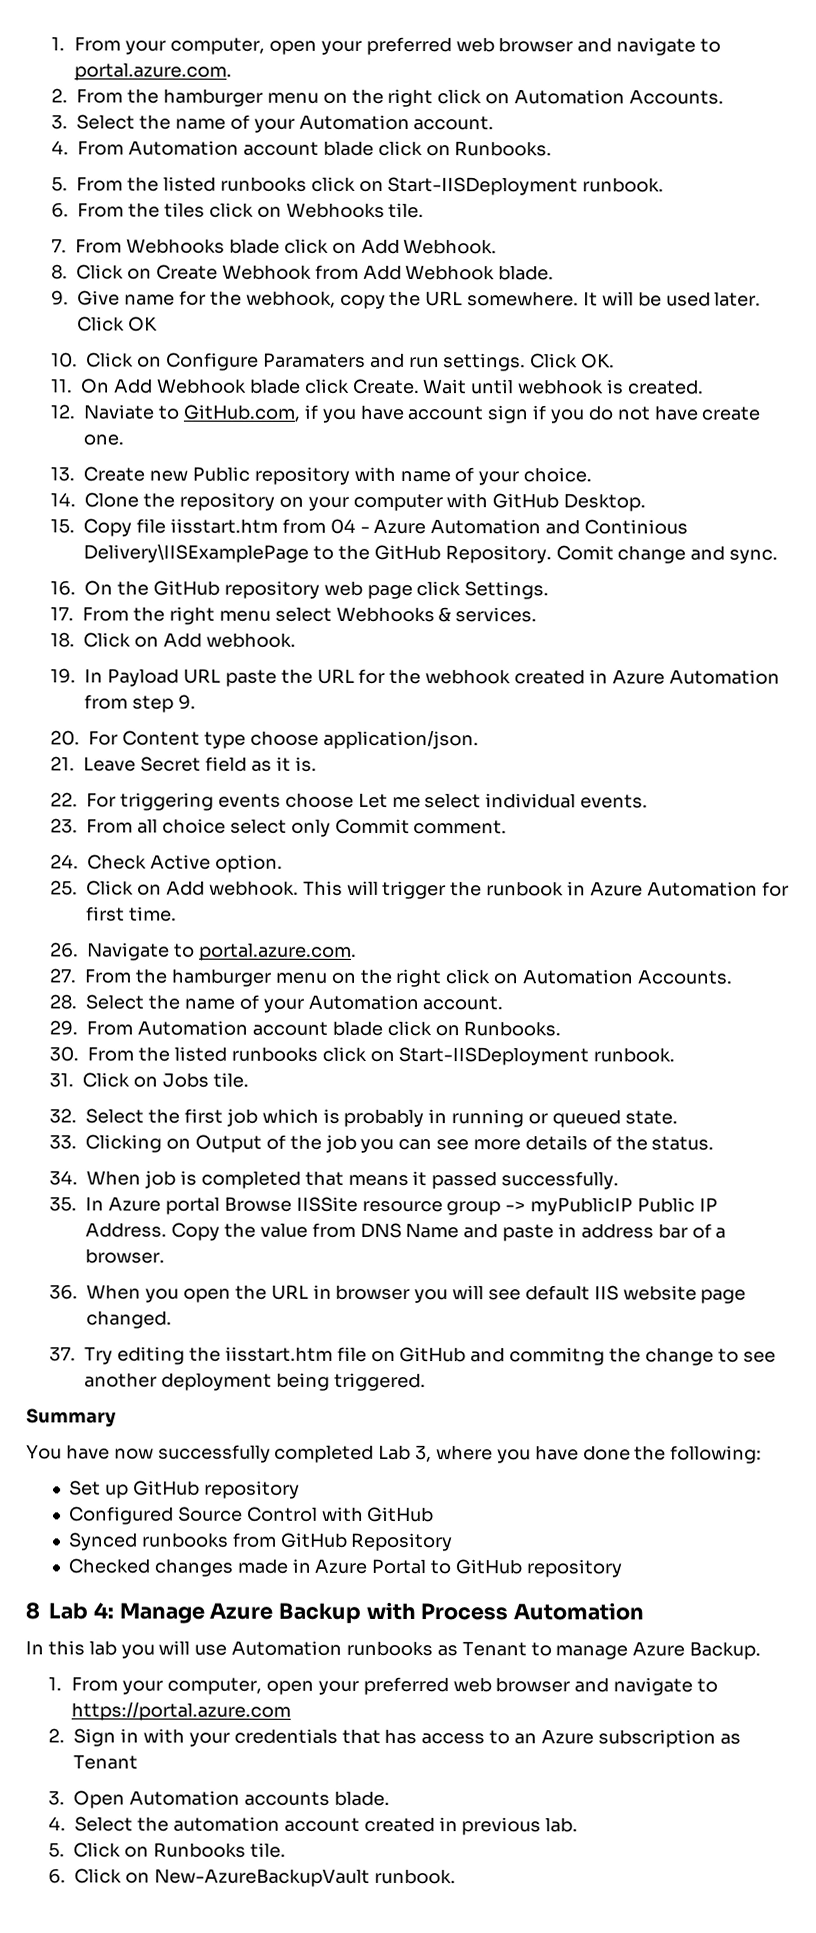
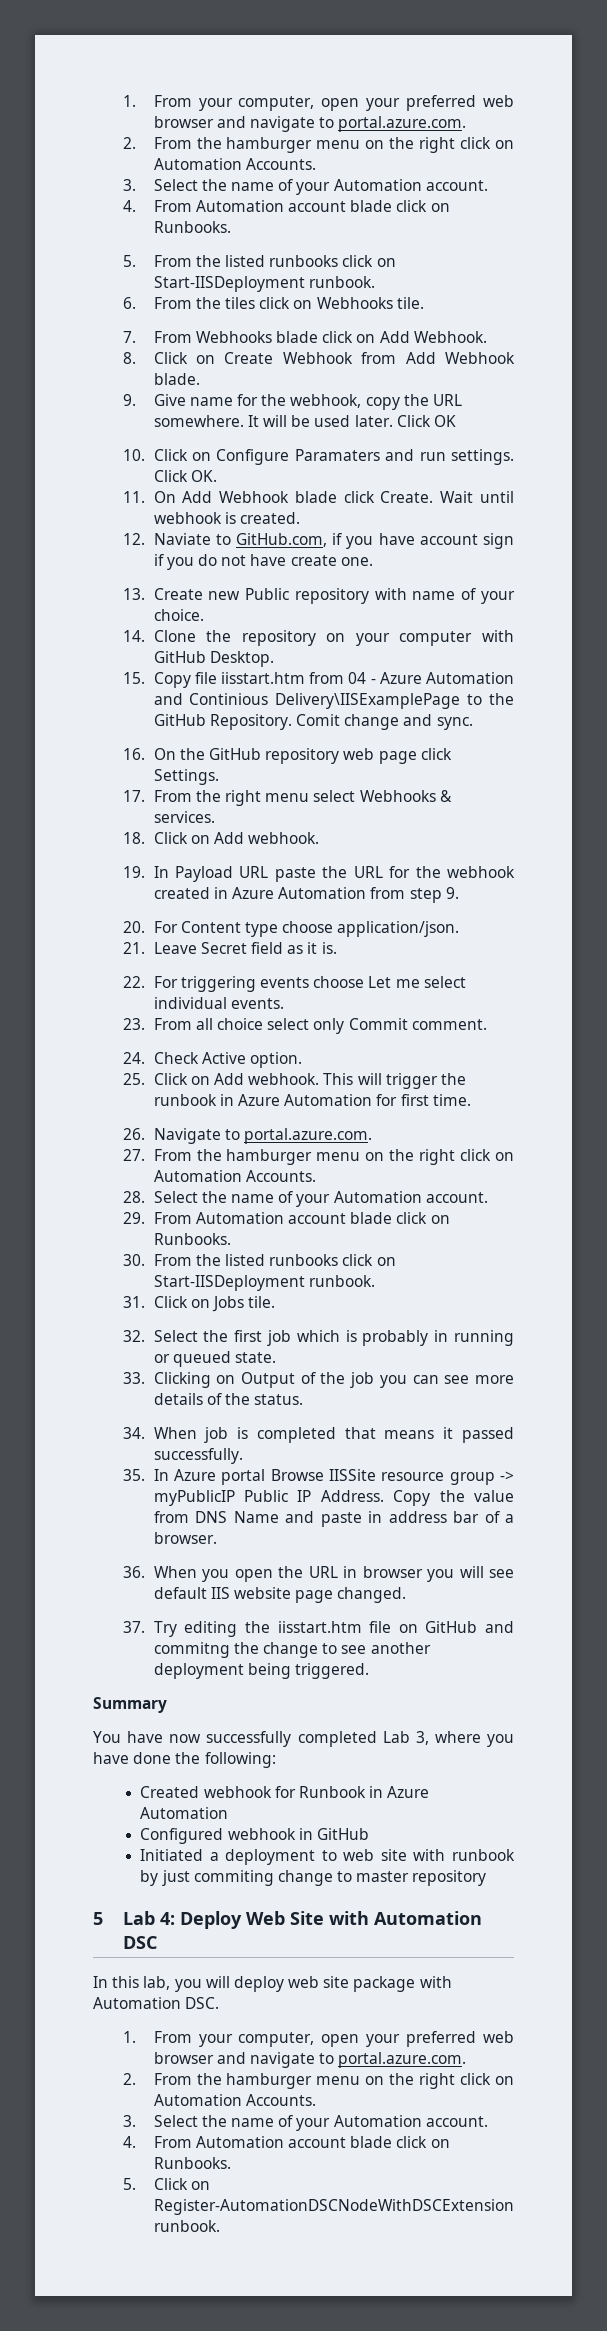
[69,1480,300,1499] [69,1506,435,1525] [68,1532,454,1552] [68,1558,622,1578] [25,1602,40,1620] Set up GitHub repository // Configured Source Control with GitHub // Synced runbooks from GitHub Repository // Checked changes made in Azure Portal to GitHub repository // 8 -> [140,1786,430,1798] [140,1807,229,1819] [140,1828,369,1844] [140,1849,515,1865] [140,1870,487,1886] [93,1912,103,1925] Created webhook for Runbook in Azure Automation // Configured webhook in GitHub // Initiated a deployment to web site with runbook by just commiting change to master repository // 5
[118,1601,644,1624] Manage Azure Backup with Process Automation -> [180,1911,483,1929] [123,1936,158,1949] Deploy Web Site with Automation DSC
[88,1640,762,1660] lab you will use Automation runbooks as Tenant to manage Azure Backup. -> [143,1976,452,1992] [93,1997,220,2009] lab, you will deploy web site package with Automation DSC.
[71,1701,292,1721] [48,1728,741,1748] [73,1754,139,1770] [48,1790,390,1809] [48,1816,579,1836] [48,1842,286,1858] [48,1868,370,1887] https://portal.azure.com // 2. Sign in with your credentials that has access to an Azure subscription as Tenant // 3. Open Automation accounts blade. // 4. Select the automation account created in previous lab. // 5. Click on Runbooks tile. // 6. Click on New-AzureBackupVault -> [338,2052,467,2068] [123,2073,514,2089] [153,2094,316,2106] [123,2115,488,2131] [123,2136,450,2148] [153,2157,231,2169] [123,2178,210,2190] [153,2199,514,2215] portal.azure.com. // 2. From the hamburger menu on the right click on Automation Accounts. // 3. Select the name of your Automation account. // 4. From Automation account blade click on Runbooks. // 5. Click on Register-AutomationDSCNodeWithDSCExtension

